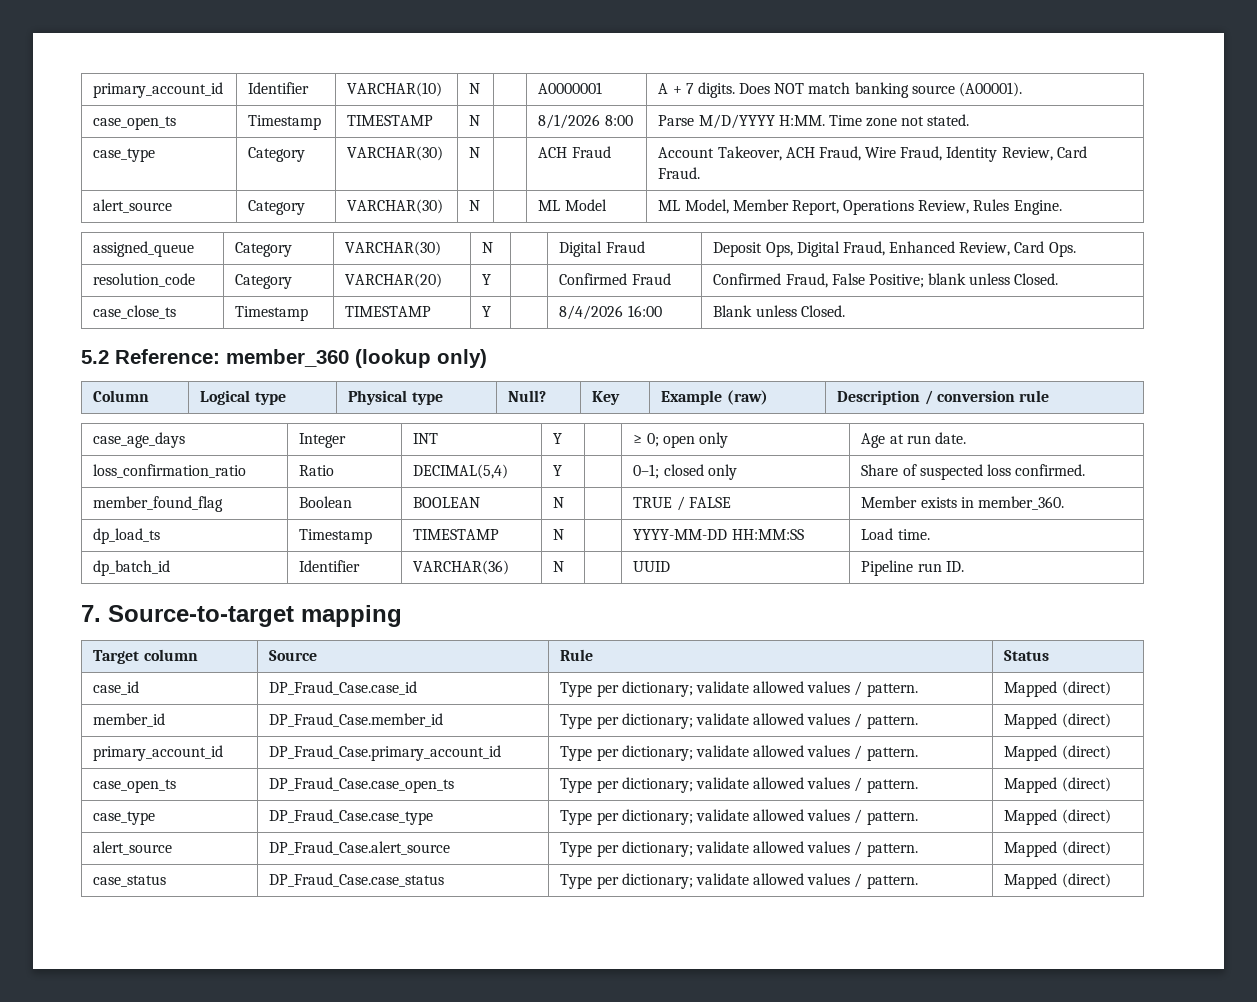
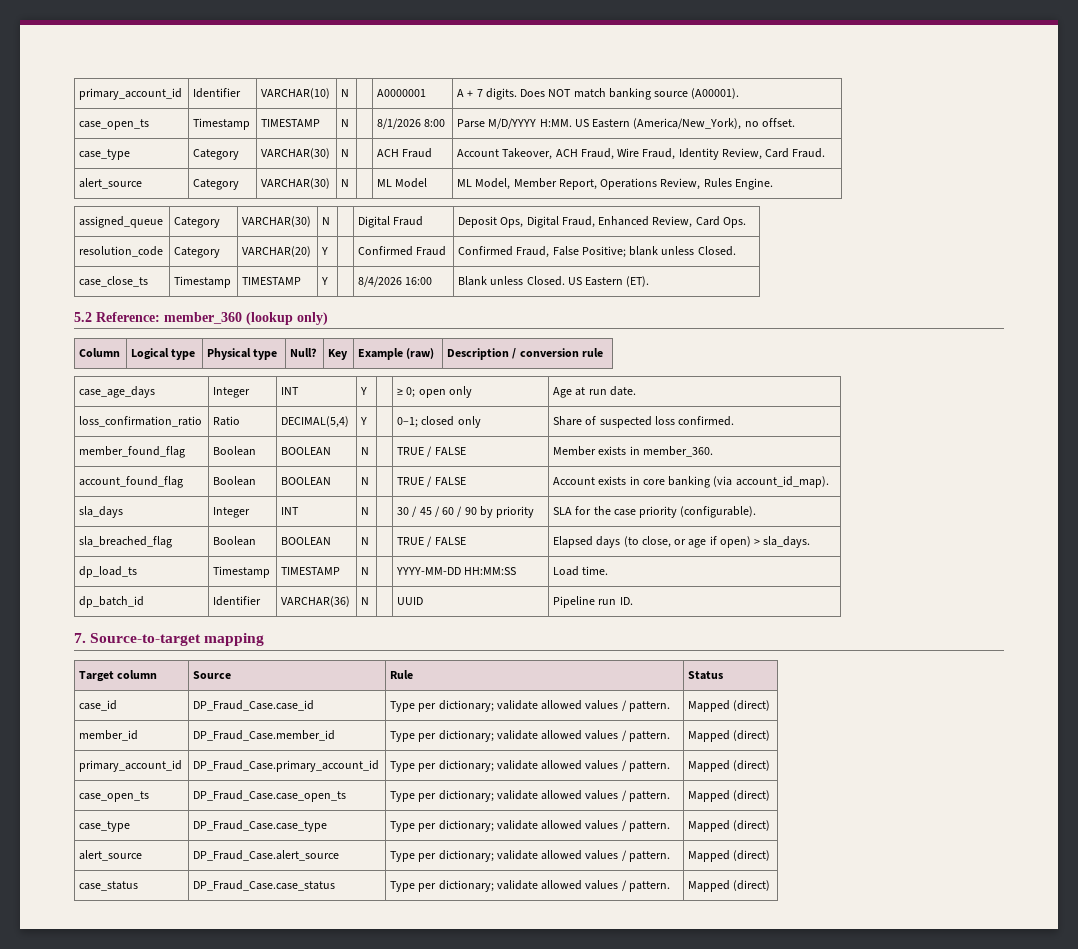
[828,114,970,127] Time zone not stated. -> [574,118,795,130] US Eastern (America/New_York), no offset.
(845, 311) none -> [567,276,650,287] US Eastern (ET).
(1064, 503) none -> [79,476,184,488] [213,476,257,486] [281,477,332,485] [361,477,370,485] [397,476,466,487] [553,476,829,488] [79,506,124,518] [213,507,251,518] [281,507,300,515] [361,507,370,515] [397,506,535,518] [553,506,757,518] [79,536,173,548] [213,536,257,546] [281,537,332,545] [361,537,370,545] [397,536,466,547] [553,536,811,548] // account_found_flag | Boolean | BOOLEAN | N | | TRUE / FALSE | Account exists in core banking (via account_id_map). // sla_days | Integer | INT | N | | 30 / 45 / 60 / 90 by priority | SLA for the case priority (configurable). // sla_breached_flag | Boolean | BOOLEAN | N | | TRUE / FALSE | Elapsed days (to close, or age if open) > sla_days.

